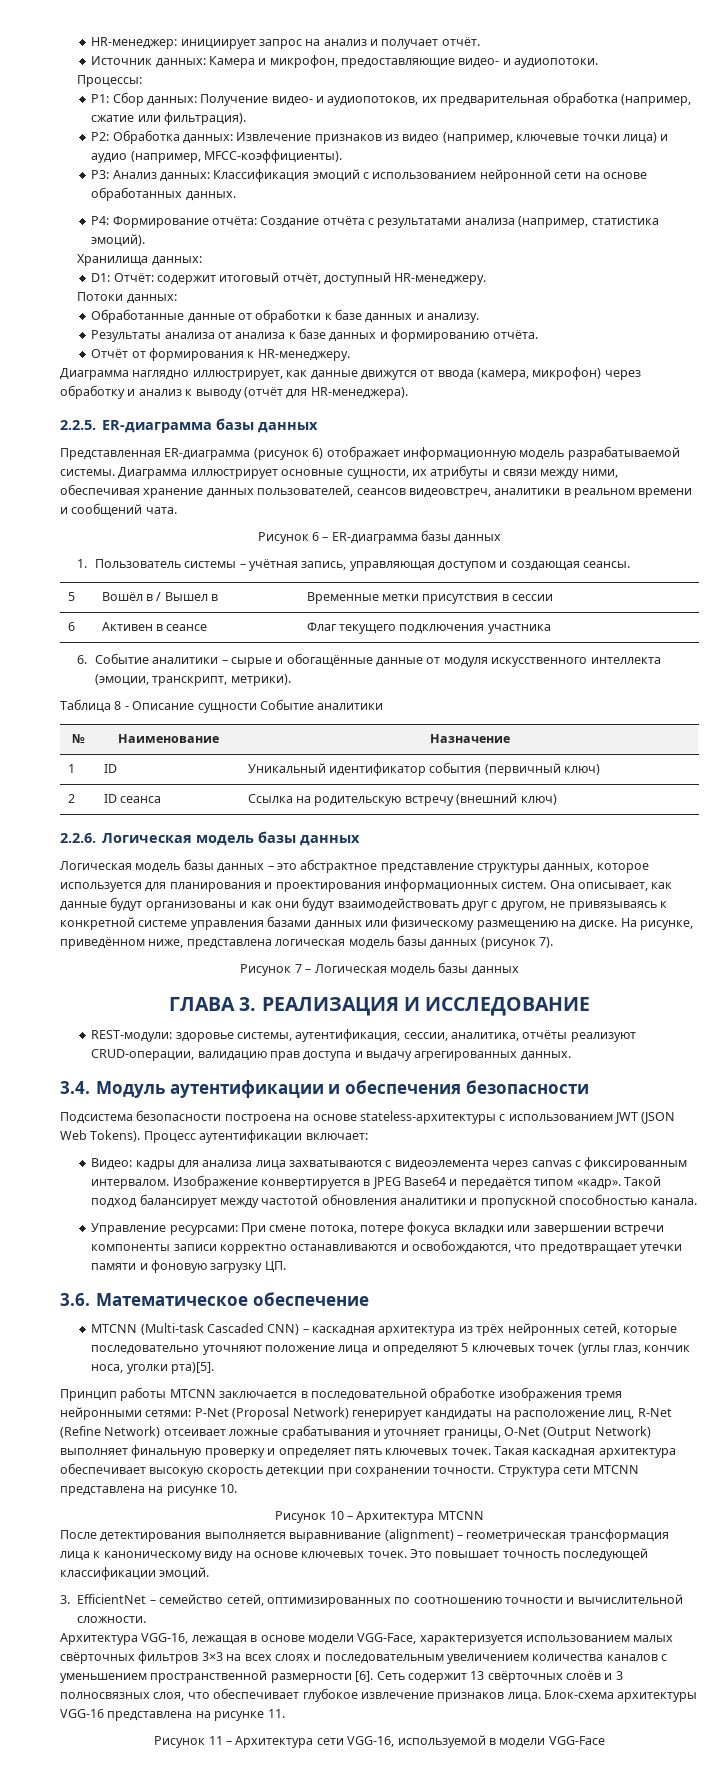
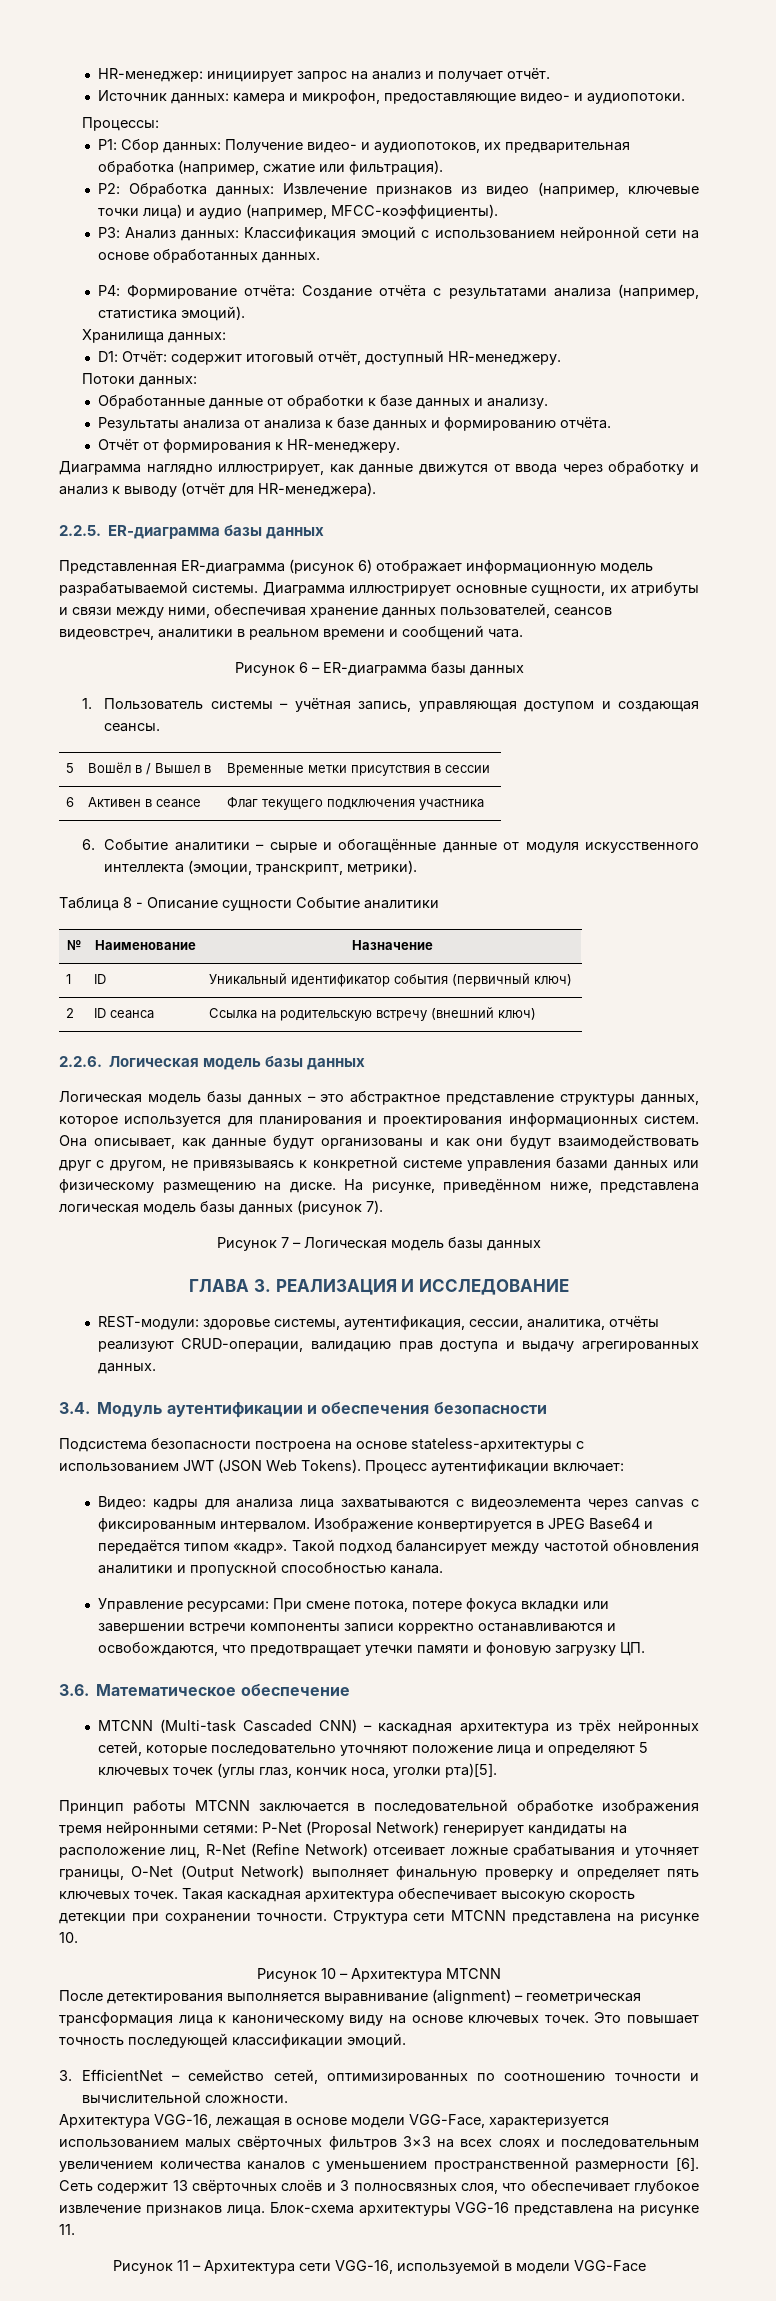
[208,56,255,68] Камера -> [232,93,285,104] камера
[477,367,602,380] (камера, микрофон) -> (558, 469) none

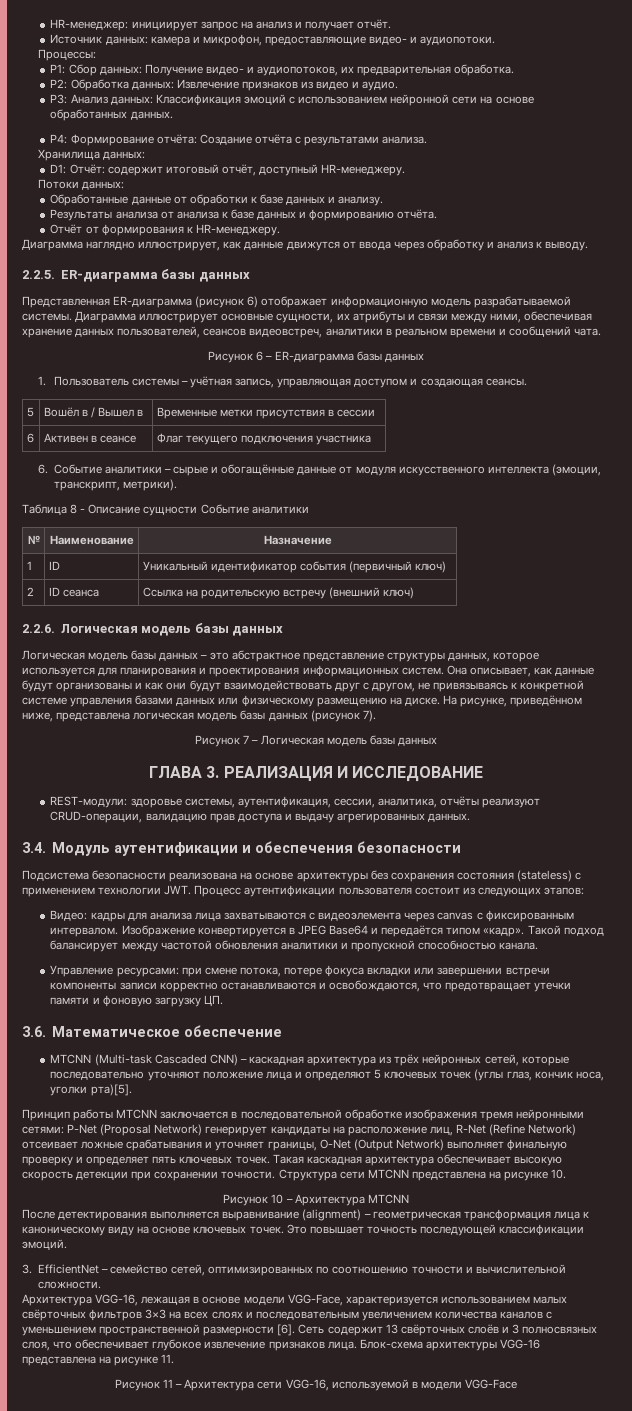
[97,160,443,175] обработка (например, сжатие или фильтрация). -> [454,64,515,76] обработка.
[537,182,699,197] [97,204,498,219] (например, ключевые точки лица) и аудио (например, MFCC-коэффициенты). -> [352,81,399,91] и аудио.
[553,284,699,299] [97,306,245,321] анализа (например, статистика эмоций). -> [382,136,428,144] анализа.
[124,482,376,497] выводу (отчёт для HR-менеджера). -> [545,241,589,251] выводу.
[255,1438,584,1452] [59,1459,624,1474] построена на основе stateless-архитектуры с использованием JWT (JSON Web Tokens). Процесс аутентификации включает: -> [169,870,582,882] [22,885,584,897] реализована на основе архитектуры без сохранения состояния (stateless) с применением технологии JWT. Процесс аутентификации пользователя состоит из следующих этапов:
[272,1598,302,1612] При -> [181,967,202,977] при

